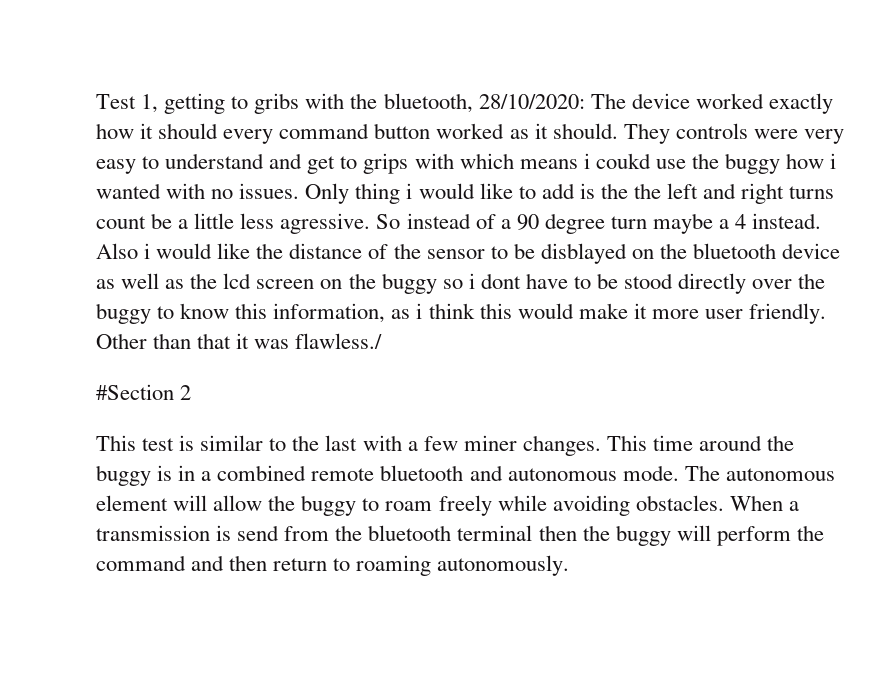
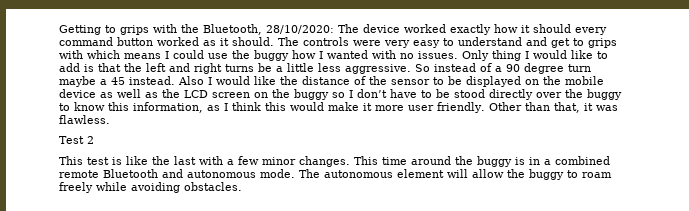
[96,93,300,114] Test 1, getting to gribs -> [59,25,149,35] Getting to grips
[383,93,473,113] bluetooth, -> [203,24,262,35] Bluetooth,
[623,123,670,144] They -> [278,37,299,46] The
[583,153,651,169] i coukd -> [165,50,204,59] I could
[830,153,837,169] i -> [319,51,323,59] I
[406,183,413,199] i -> [525,51,529,59] I
[600,183,628,199] the -> [98,63,121,72] that
[96,216,146,229] count -> (254, 68) none
[280,213,371,234] agressive. -> [345,64,411,74] aggressive.
[735,214,747,229] 4 -> [111,77,125,85] 45
[144,243,151,259] i -> [208,77,212,85] I
[540,243,777,264] disblayed on the bluetooth -> [466,76,604,87] displayed on the mobile
[223,273,252,289] lcd -> [184,90,208,98] LCD
[468,273,521,289] i dont -> [349,89,387,98] I don’t
[416,303,423,319] i -> [224,103,228,111] I
[197,333,232,349] that -> [553,102,580,113] that,
[295,333,383,349] [96,384,174,400] flawless./ // #Section -> [59,115,110,124] [59,136,84,144] flawless. // Test
[200,435,287,451] similar to -> [126,156,148,165] like
[463,435,517,451] miner -> [262,157,296,165] minor
[380,465,464,481] bluetooth -> [103,169,158,178] Bluetooth
[729,495,799,511] [96,525,824,546] [96,555,570,576] When a transmission is send from the bluetooth terminal then the buggy will perform the command and then return to roaming autonomously. -> (242, 186) none

